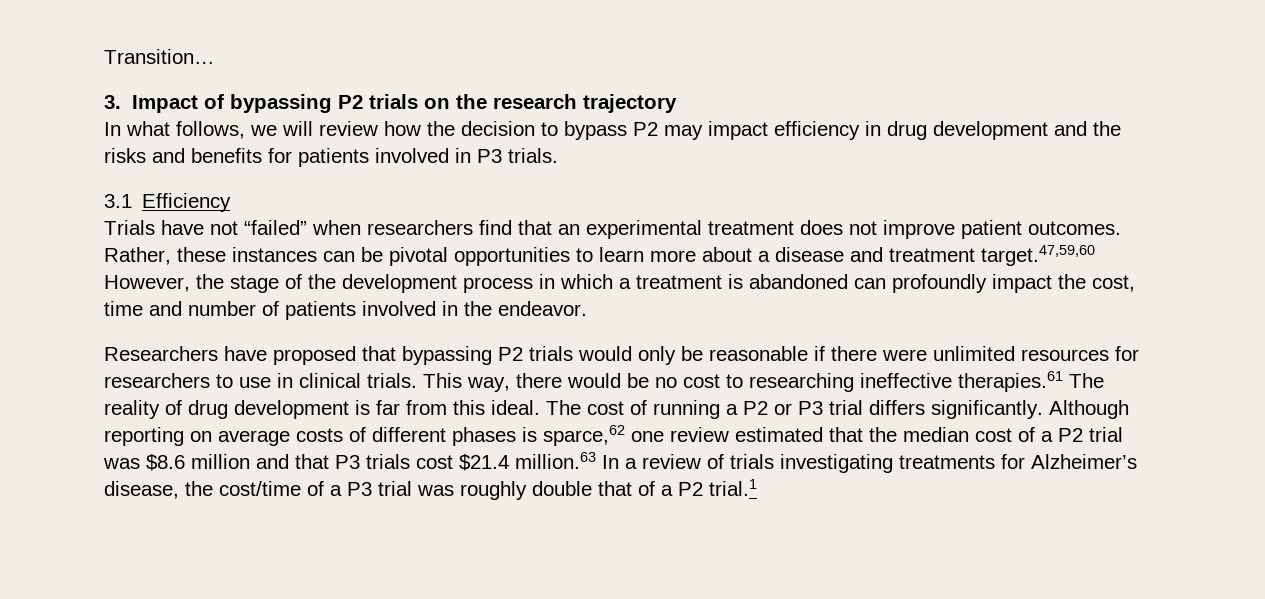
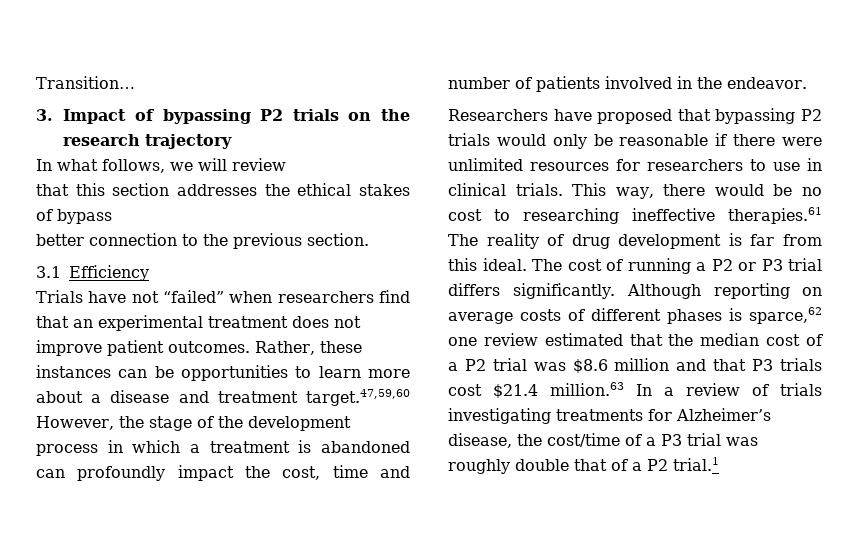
[384,121,1121,140] [104,148,558,167] how the decision to bypass P2 may impact efficiency in drug development and the risks and benefits for patients involved in P3 trials. -> [36,183,410,196] [36,209,112,224] [36,233,369,249] // that this section addresses the ethical stakes of bypass // better connection to the previous section.
[389,247,448,266] pivotal -> (174, 372) none

